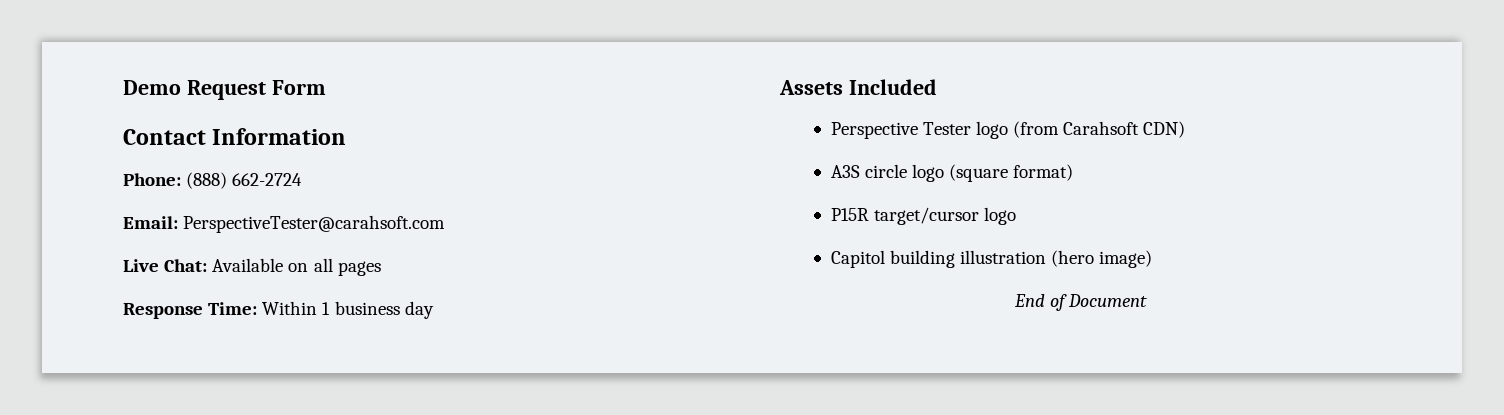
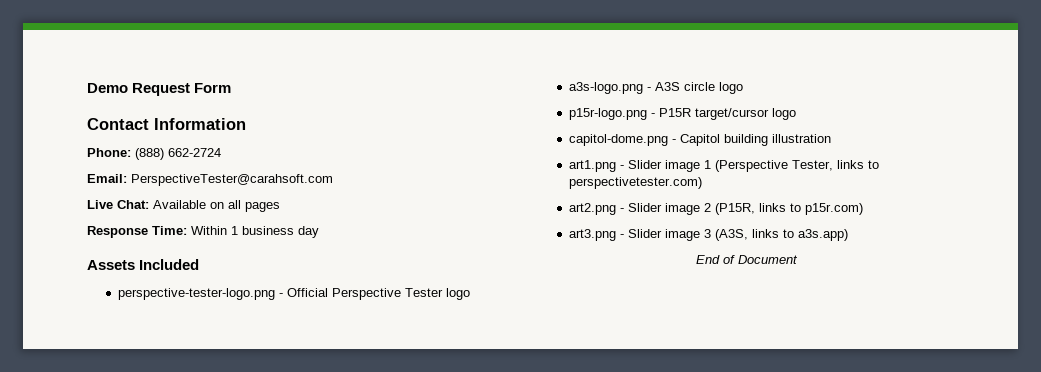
(937, 87) none -> [117,288,328,300] perspective-tester-logo.png - Official
[1013,121,1186,138] (from Carahsoft CDN) // -> [568,82,651,94] // a3s-logo.png -
[949,164,1074,182] (square format) // -> [568,108,655,120] // p15r-logo.png -
(1016, 216) none -> [568,134,676,146] capitol-dome.png -
[1051,250,1153,268] (hero image) -> [568,160,879,172] [568,177,702,189] [568,203,863,215] [568,229,848,241] // art1.png - Slider image 1 (Perspective Tester, links to perspectivetester.com) // art2.png - Slider image 2 (P15R, links to p15r.com) // art3.png - Slider image 3 (A3S, links to a3s.app)

